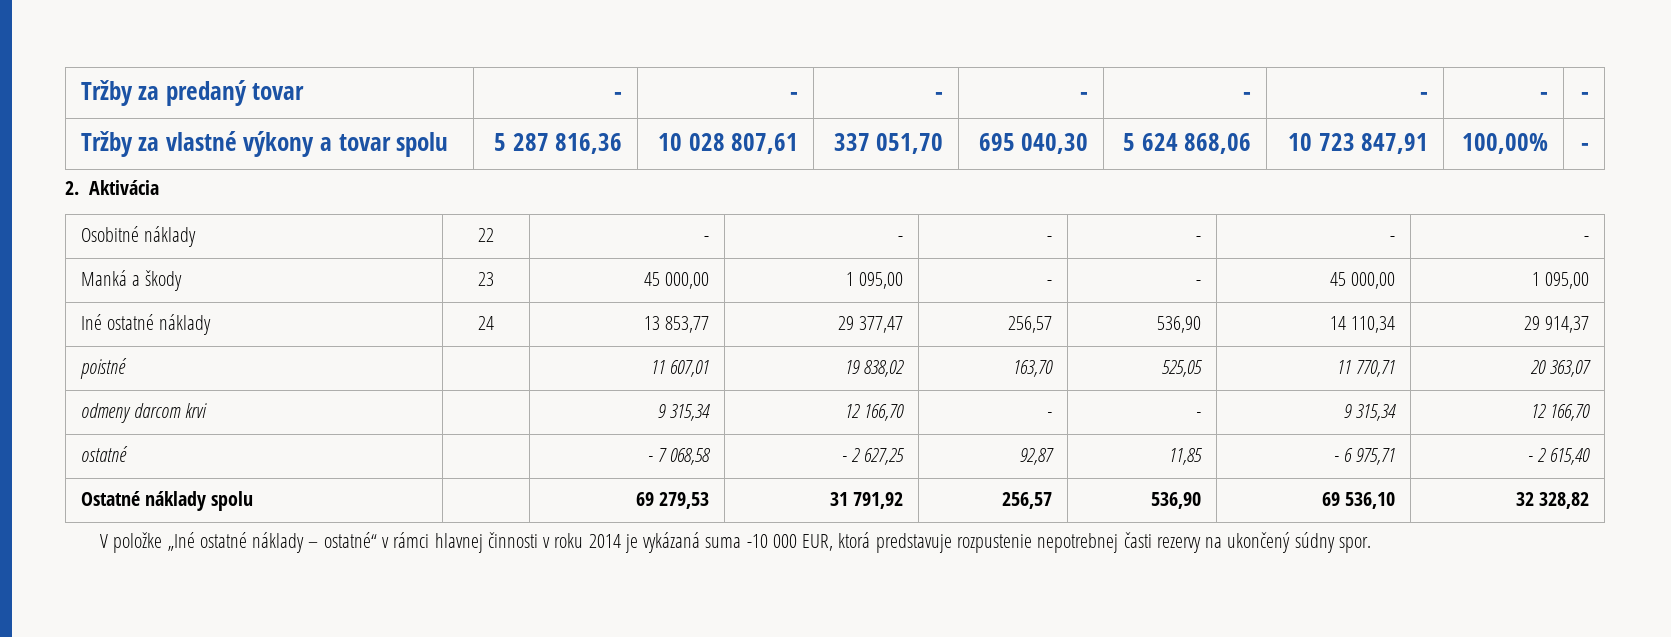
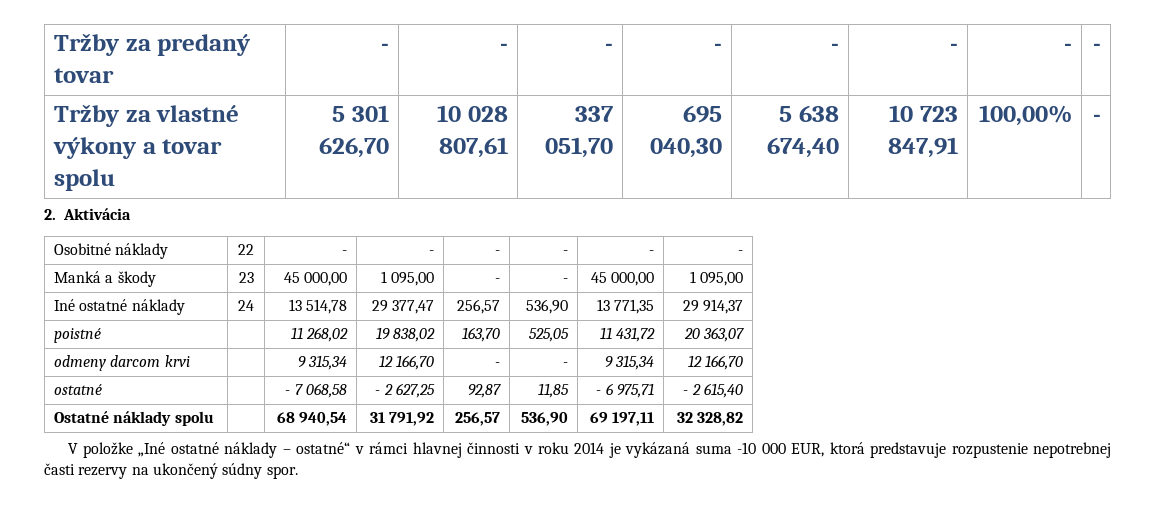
[512,133,623,154] 287 816,36 -> [352,105,390,122] [319,137,390,158] 301 626,70
[1141,133,1252,154] 624 868,06 -> [799,105,840,122] [767,137,840,158] 638 674,40
[665,316,710,333] 853,77 -> [306,299,348,314] 514,78
[1330,316,1396,333] 14 110,34 -> [596,299,655,314] 13 771,35
[670,360,710,377] 607,01 -> [306,327,349,342] 268,02
[1356,360,1396,377] 770,71 -> [616,327,656,342] 431,72
[636,492,710,509] 69 279,53 -> [276,412,348,426] 68 940,54
[1345,492,1396,509] 536,10 -> [612,412,655,426] 197,11

